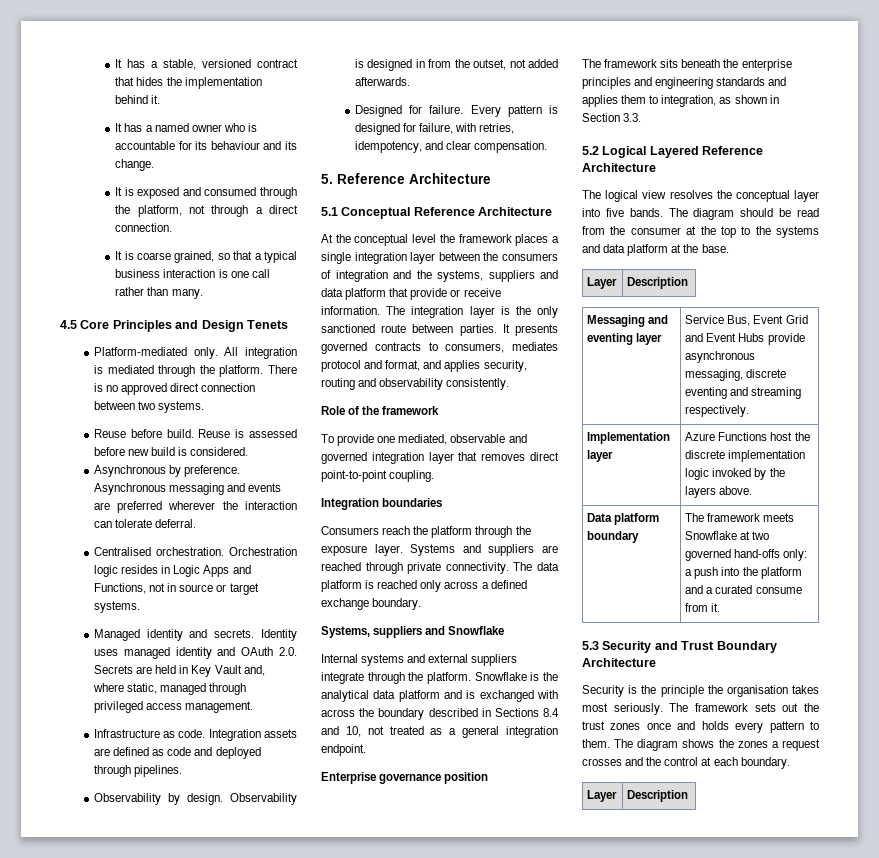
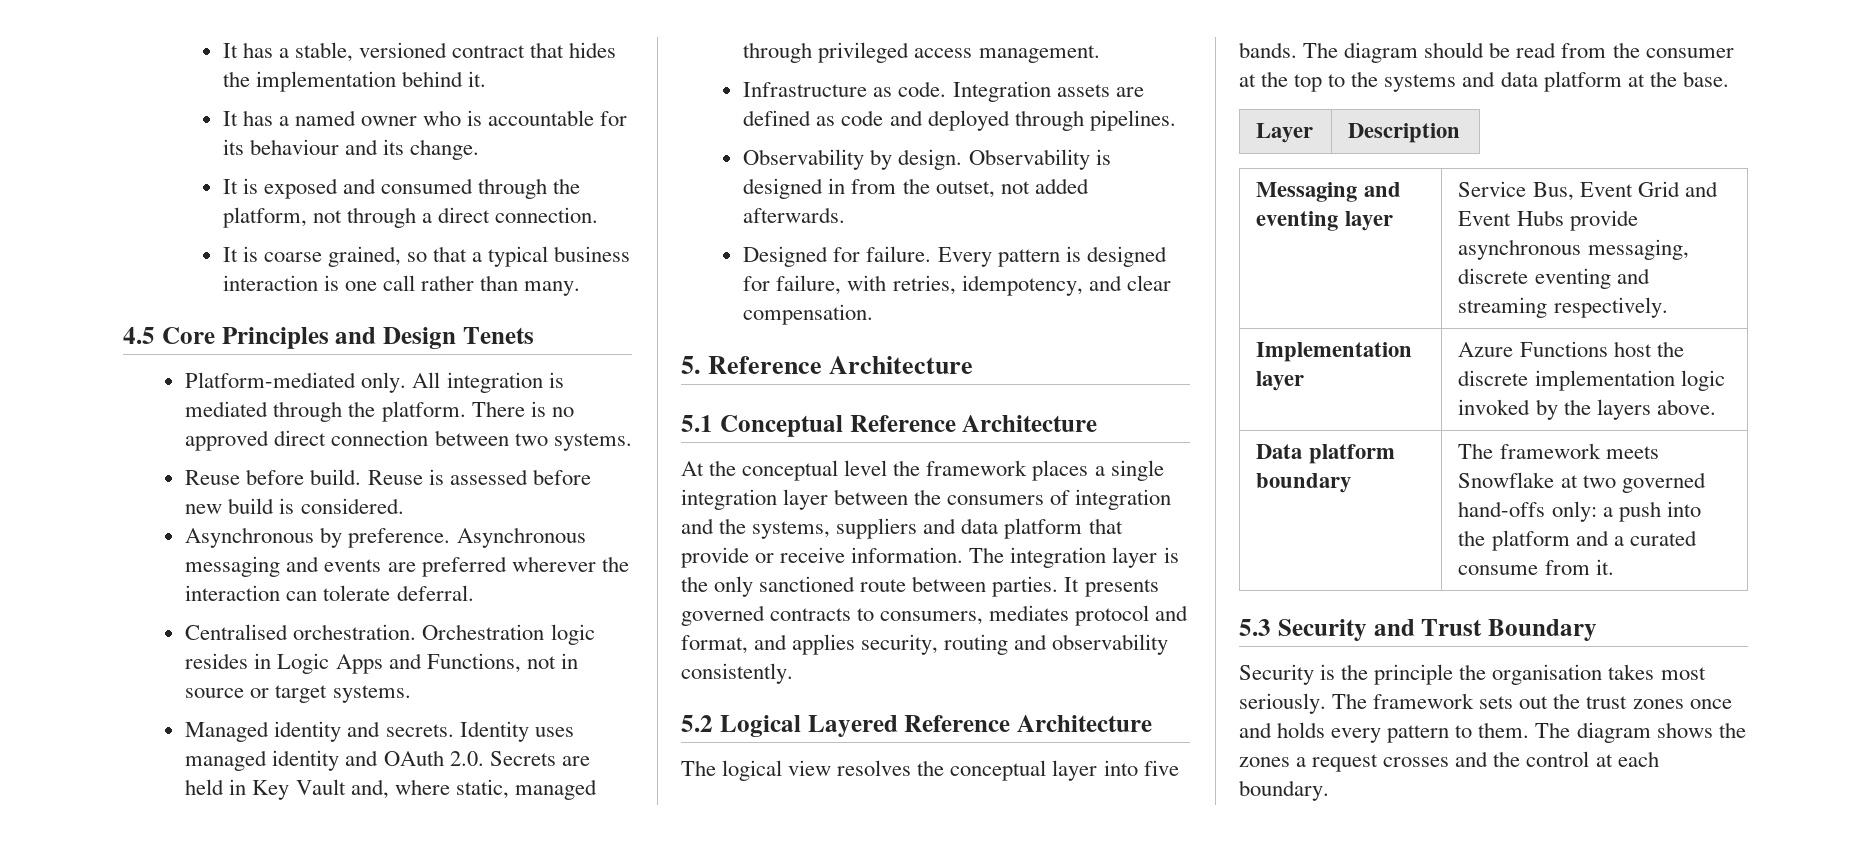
[321,406,440,415] [321,434,527,446] [321,452,559,464] [321,470,435,482] [321,498,443,510] [321,526,531,538] [321,544,558,556] [321,562,559,574] [321,580,527,592] [321,598,422,610] [321,626,505,638] [321,654,518,666] [321,672,558,684] [321,690,558,702] [321,708,559,720] [321,726,558,738] [321,744,366,756] [321,772,489,784] [582,59,792,71] [582,77,787,89] [582,95,779,107] [582,113,642,122] // Role of the framework // To provide one mediated, observable and governed integration layer that removes direct point-to-point coupling. // Integration boundaries // Consumers reach the platform through the exposure layer. Systems and suppliers are reached through private connectivity. The data platform is reached only across a defined exchange boundary. // Systems, suppliers and Snowflake // Internal systems and external suppliers integrate through the platform. Snowflake is the analytical data platform and is exchanged with across the boundary described in Sections 8.4 and 10, not treated as a general integration endpoint. // Enterprise governance position // The framework sits beneath the enterprise principles and engineering standards and applies them to integration, as shown in Section 3.3. -> (793, 673) none
[582,658,656,667] Architecture -> (1597, 630) none
[587,790,618,802] [627,790,689,802] // Layer | Description -> (1329, 790) none

